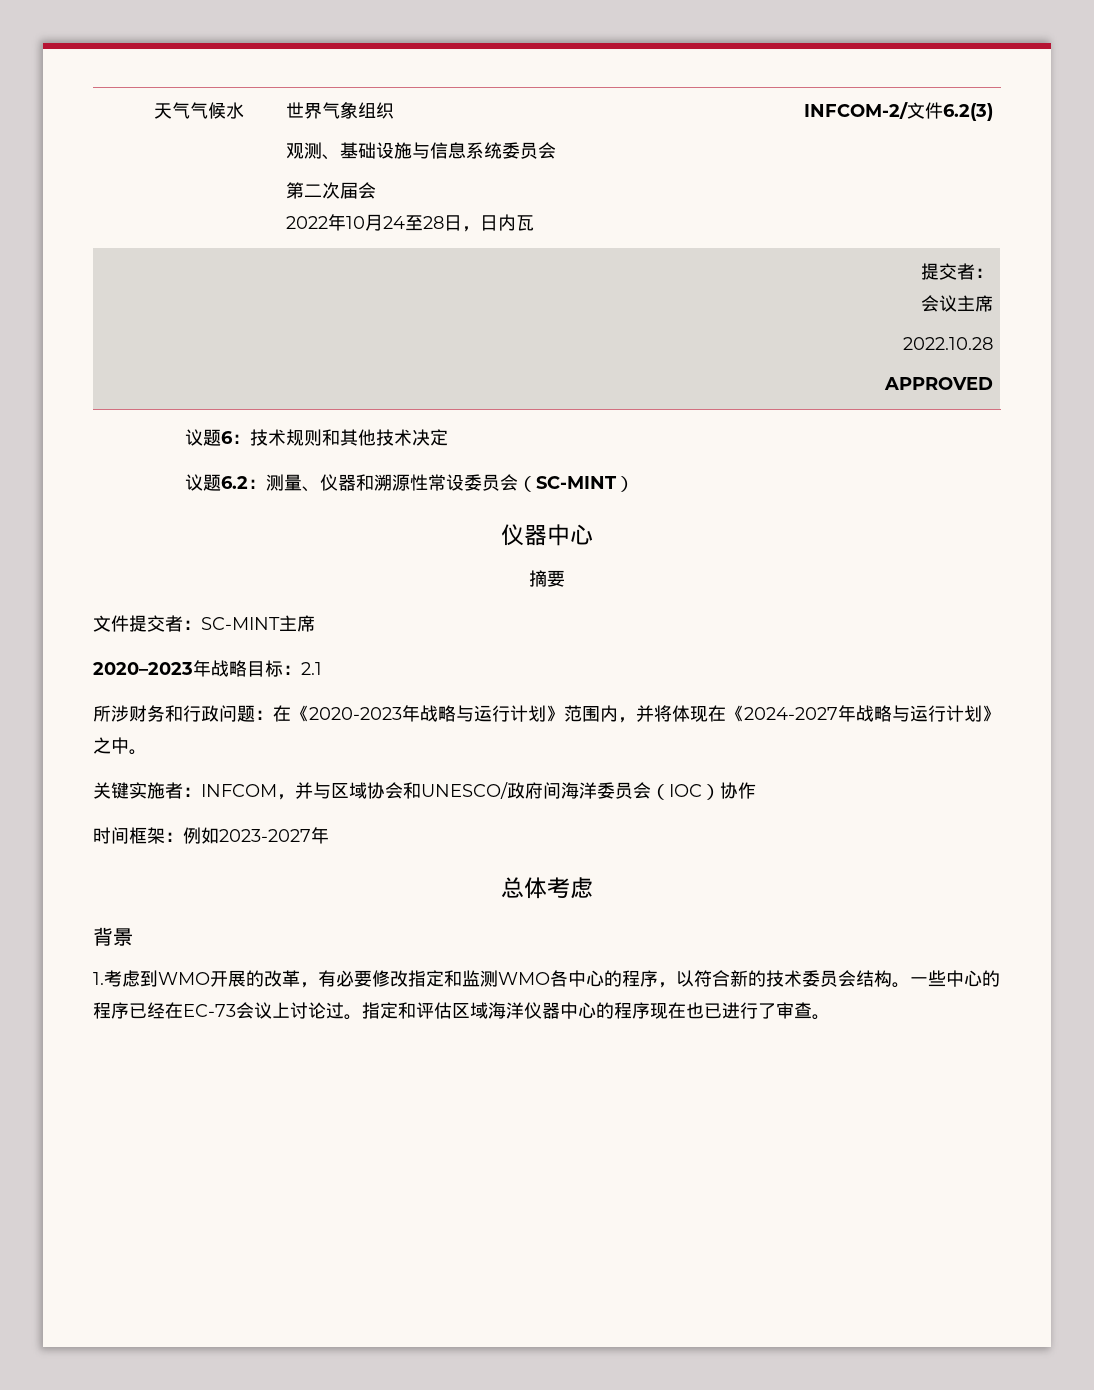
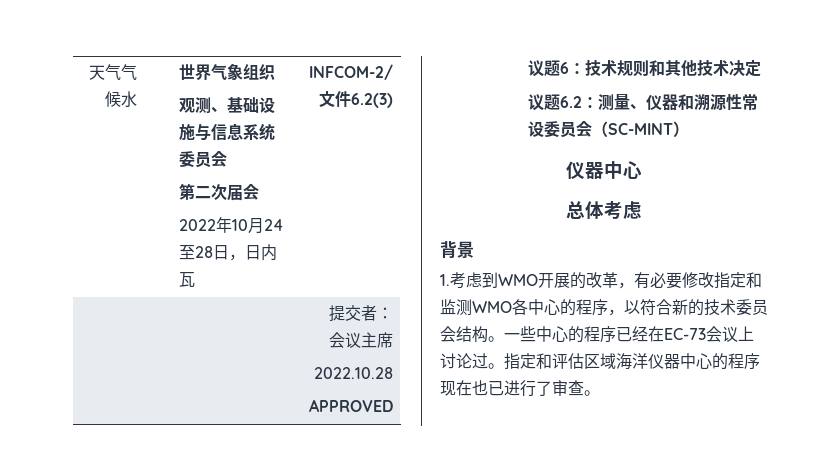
[529,570,565,587] [93,615,315,632] [93,660,322,677] [93,705,1000,723] [93,737,147,755] [93,782,756,800] [93,827,329,844] // 摘要 // 文件提交者：SC-MINT主席 // 2020–2023年战略目标：2.1 // 所涉财务和行政问题：在《2020-2023年战略与运行计划》范围内，并将体现在《2024-2027年战略与运行计划》之中。 // 关键实施者：INFCOM，并与区域协会和UNESCO/政府间海洋委员会（IOC）协作 // 时间框架：例如2023-2027年 -> (642, 170) none

